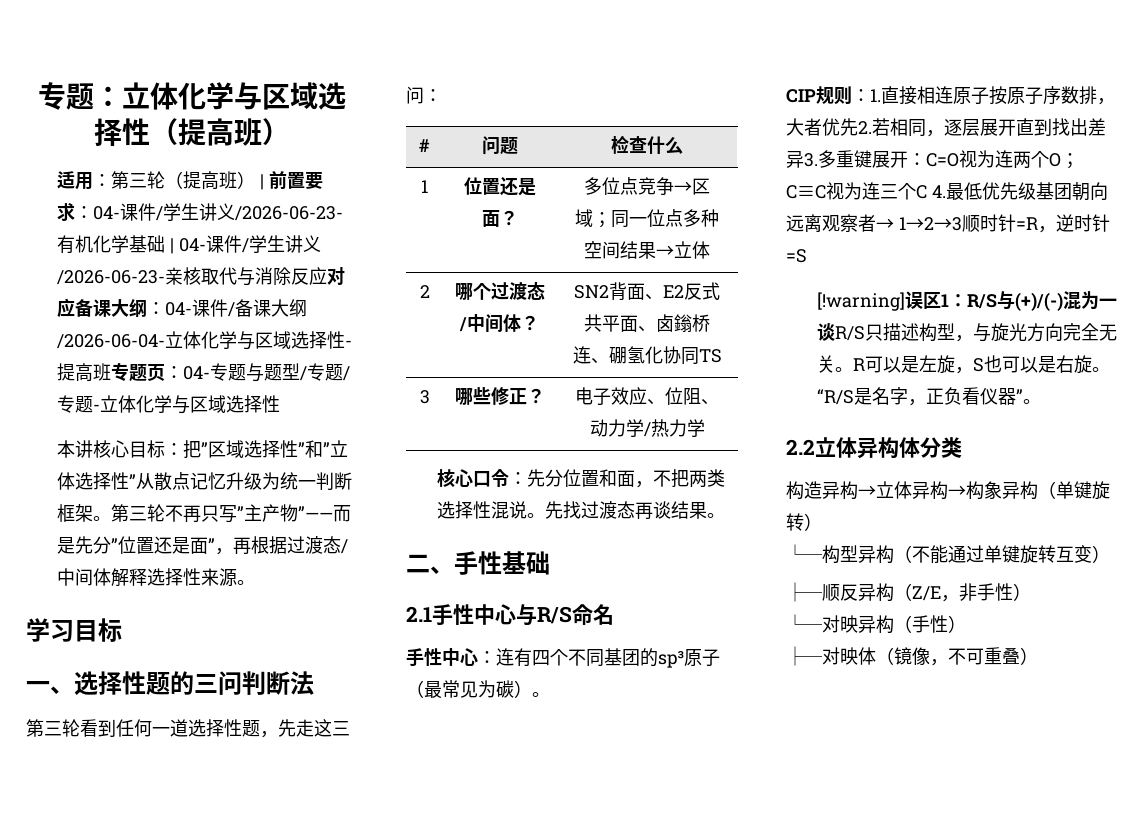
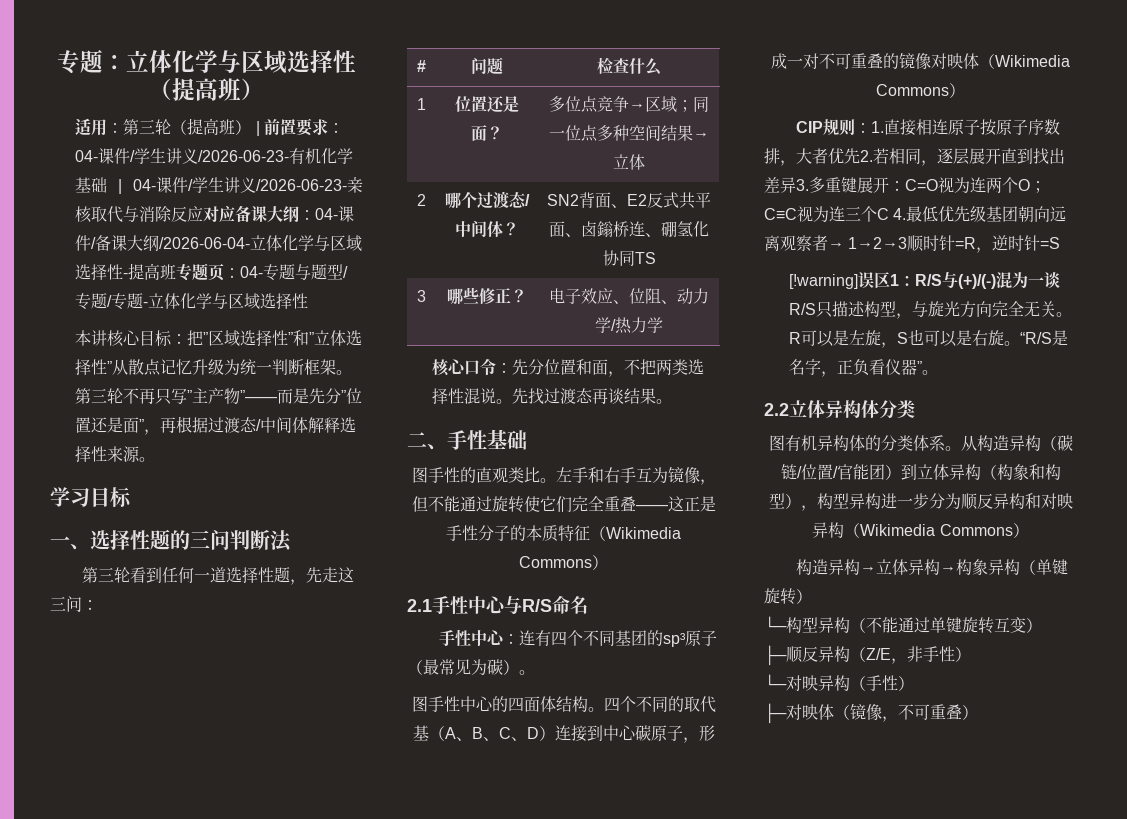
(550, 563) none -> [411,466,716,485] [411,496,716,513] [446,525,681,542] [519,555,608,570] // 图手性的直观类比。左手和右手互为镜像，但不能通过旋转使它们完全重叠——这正是手性分子的本质特征（Wikimedia Commons）
(550, 694) none -> [411,696,716,713] [412,725,715,743] [771,52,1070,70] [876,83,965,98] // 图手性中心的四面体结构。四个不同的取代基（A、B、C、D）连接到中心碳原子，形成一对不可重叠的镜像对映体（Wikimedia Commons）
(962, 447) none -> [768,435,1073,451] [780,464,1061,480] [768,493,1073,511] [812,522,1029,538] // 图有机异构体的分类体系。从构造异构（碳链/位置/官能团）到立体异构（构象和构型），构型异构进一步分为顺反异构和对映异构（Wikimedia Commons）

